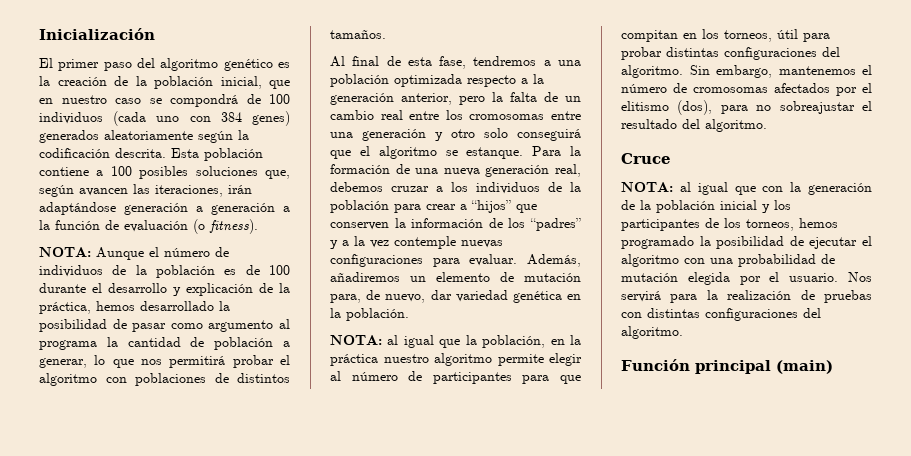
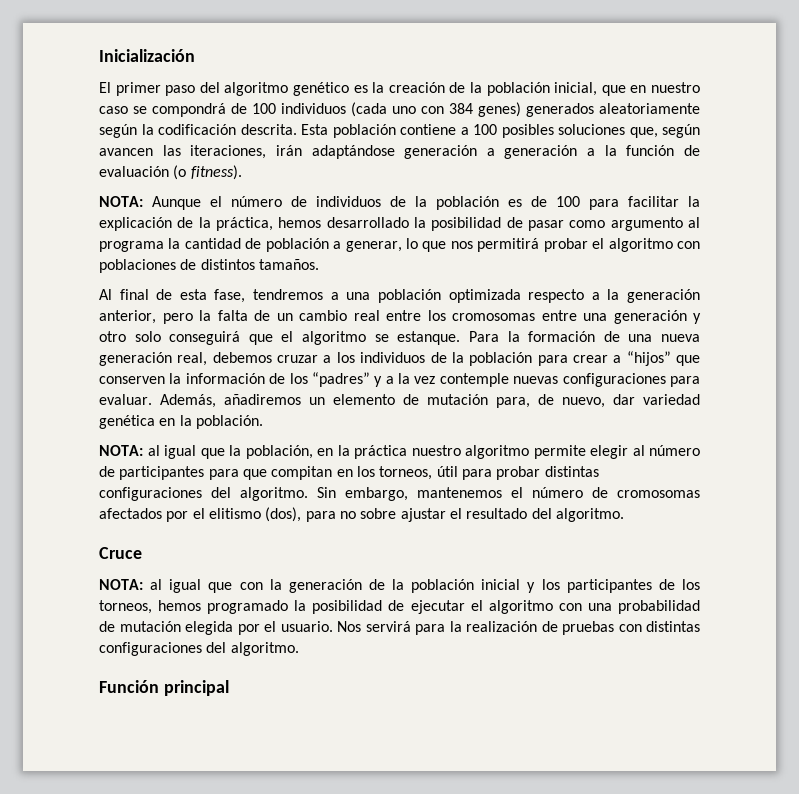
[39,283,181,296] durante el desarrollo y -> [589,196,700,210] para facilitar la
[779,101,855,114] sobreajustar -> [360,508,446,522] sobre ajustar
[776,360,833,374] (main) -> (229, 688) none

